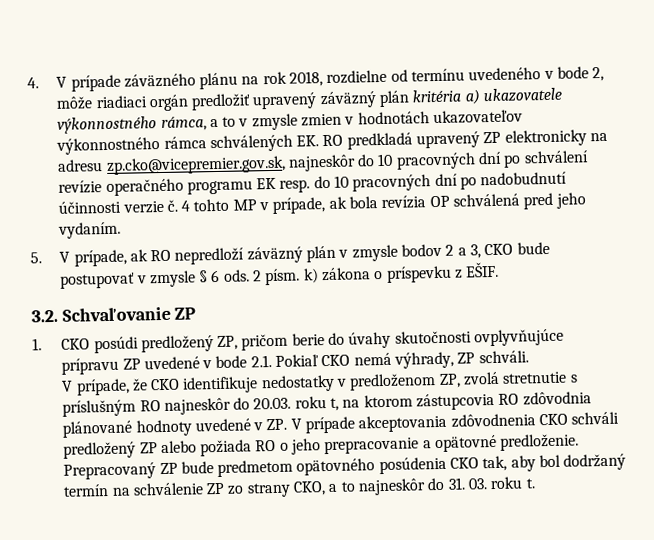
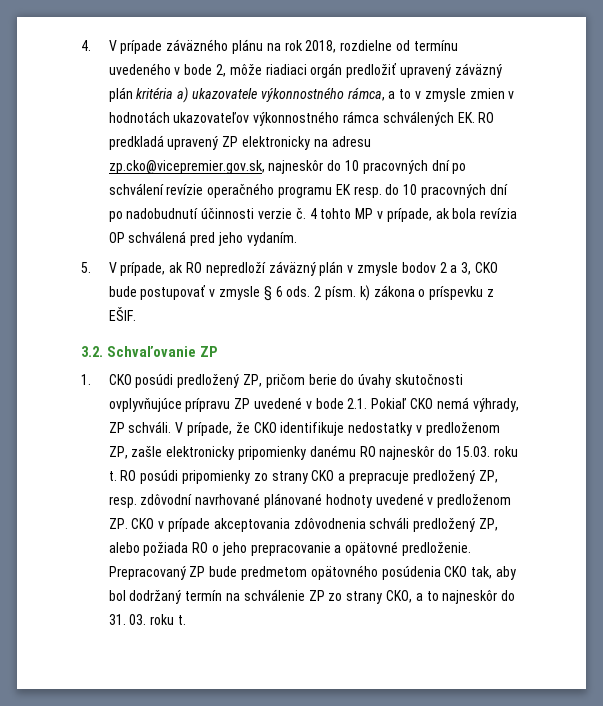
(529, 357) // -> (172, 427) none
[463,371,578,386] [62,391,592,417] [62,418,302,438] zvolá stretnutie s príslušným RO najneskôr do 20.03. roku t, na ktorom zástupcovia RO zdôvodnia plánované hodnoty uvedené v ZP. V -> [131,445,518,460] [108,470,498,484] [108,493,512,508] [108,518,165,529] zašle elektronicky pripomienky danému RO najneskôr do 15.03. roku t. RO posúdi pripomienky zo strany CKO a prepracuje predložený ZP, resp. zdôvodní navrhované plánované hodnoty uvedené v predloženom ZP. CKO v
[539,413,569,426] CKO -> (366, 523) none
[139,442,158,454] ZP -> [478,518,498,531] ZP,

